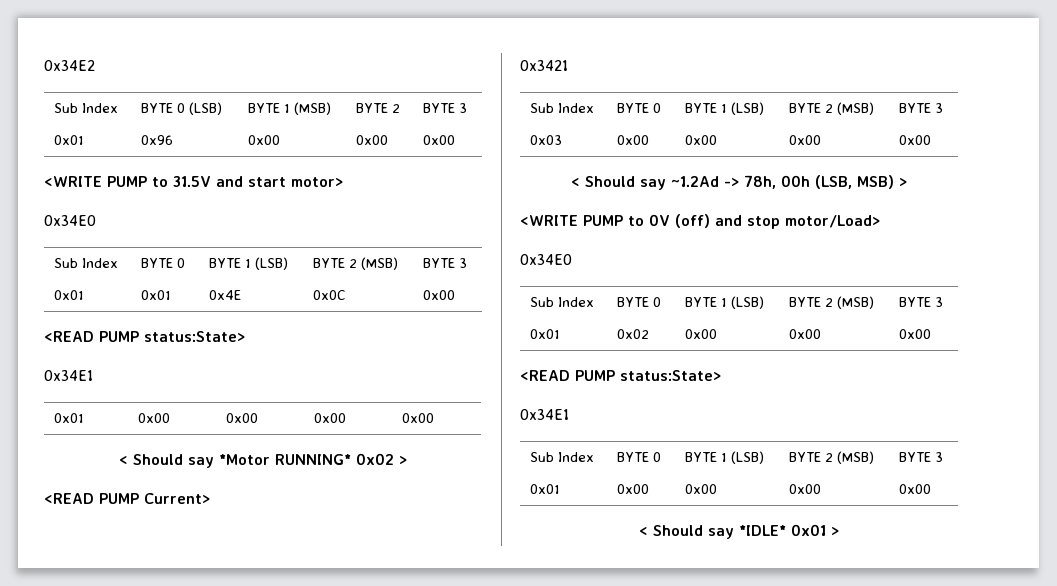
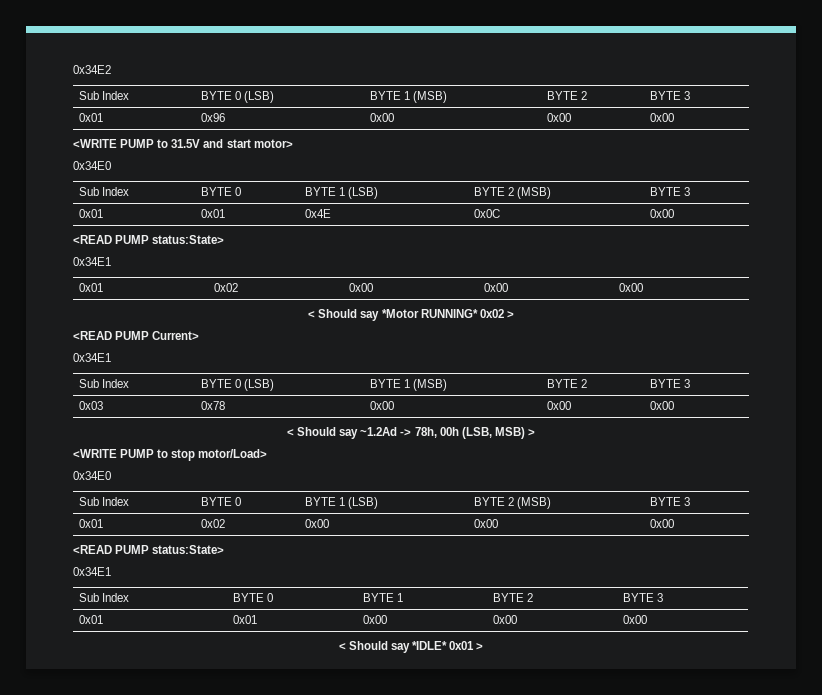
[137,413,170,423] 0x00 -> [213,283,238,292] 0x02
[520,60,568,71] [529,103,594,113] [616,103,661,113] [684,102,764,115] [788,102,874,115] 0x3421 // Sub Index | BYTE 0 | BYTE 1 (LSB) | BYTE 2 (MSB) -> [73,353,111,362] [78,379,130,388] [200,379,275,391] [369,379,448,391] [546,379,588,388] 0x34E1 // Sub Index | BYTE 0 (LSB) | BYTE 1 (MSB) | BYTE 2
[616,135,649,145] 0x00 -> [200,401,225,410] 0x78
[649,214,742,228] 0V (off) and -> (169, 453) none
[730,451,764,464] [788,451,874,464] [898,452,943,462] [529,484,560,494] [616,484,649,494] (LSB) | BYTE 2 (MSB) | BYTE 3 // 0x01 | 0x00 -> [492,593,534,602] [622,593,664,602] [78,615,103,624] [232,615,257,624] | BYTE 2 | BYTE 3 // 0x01 | 0x01

